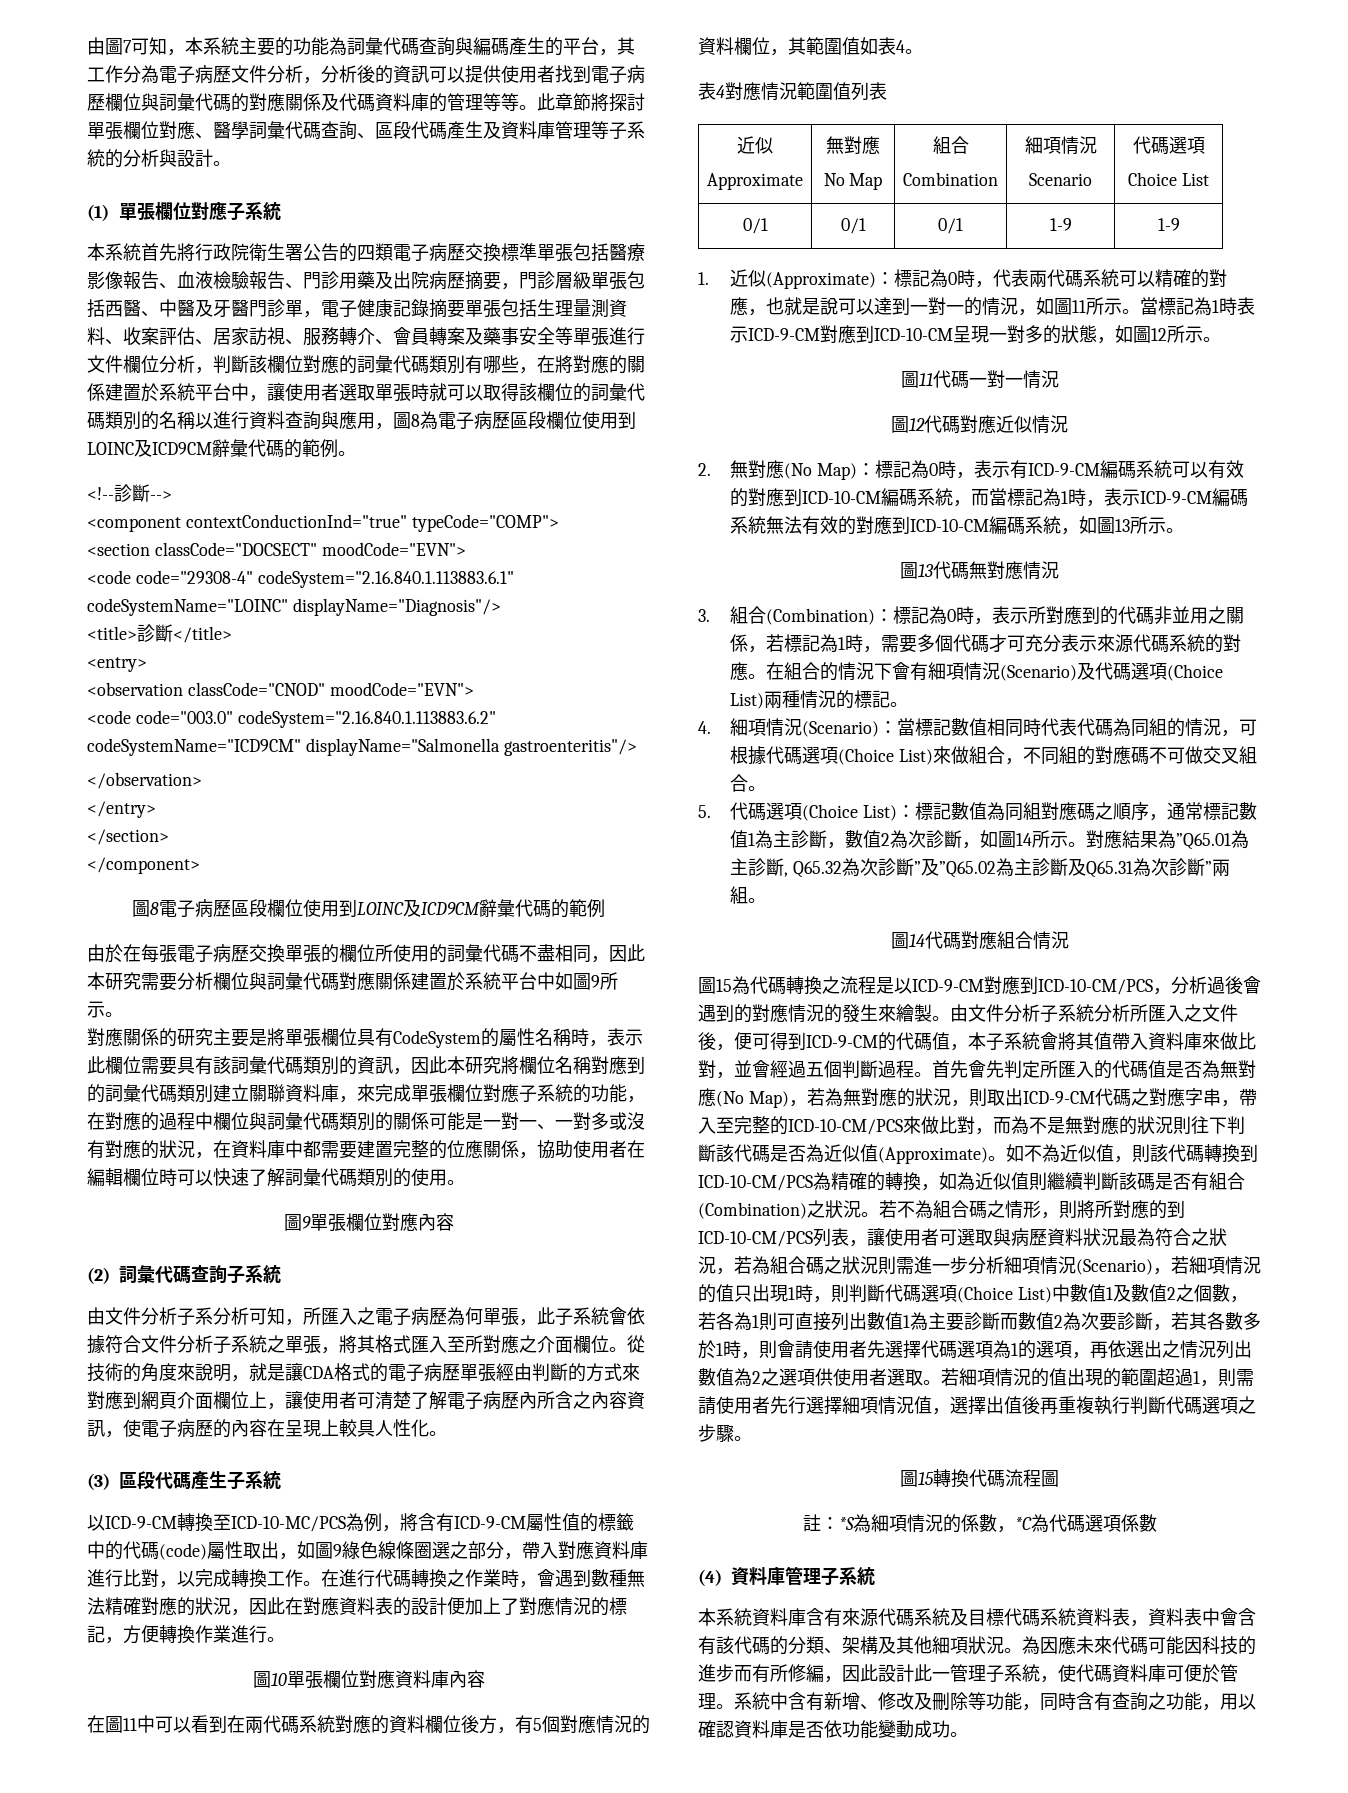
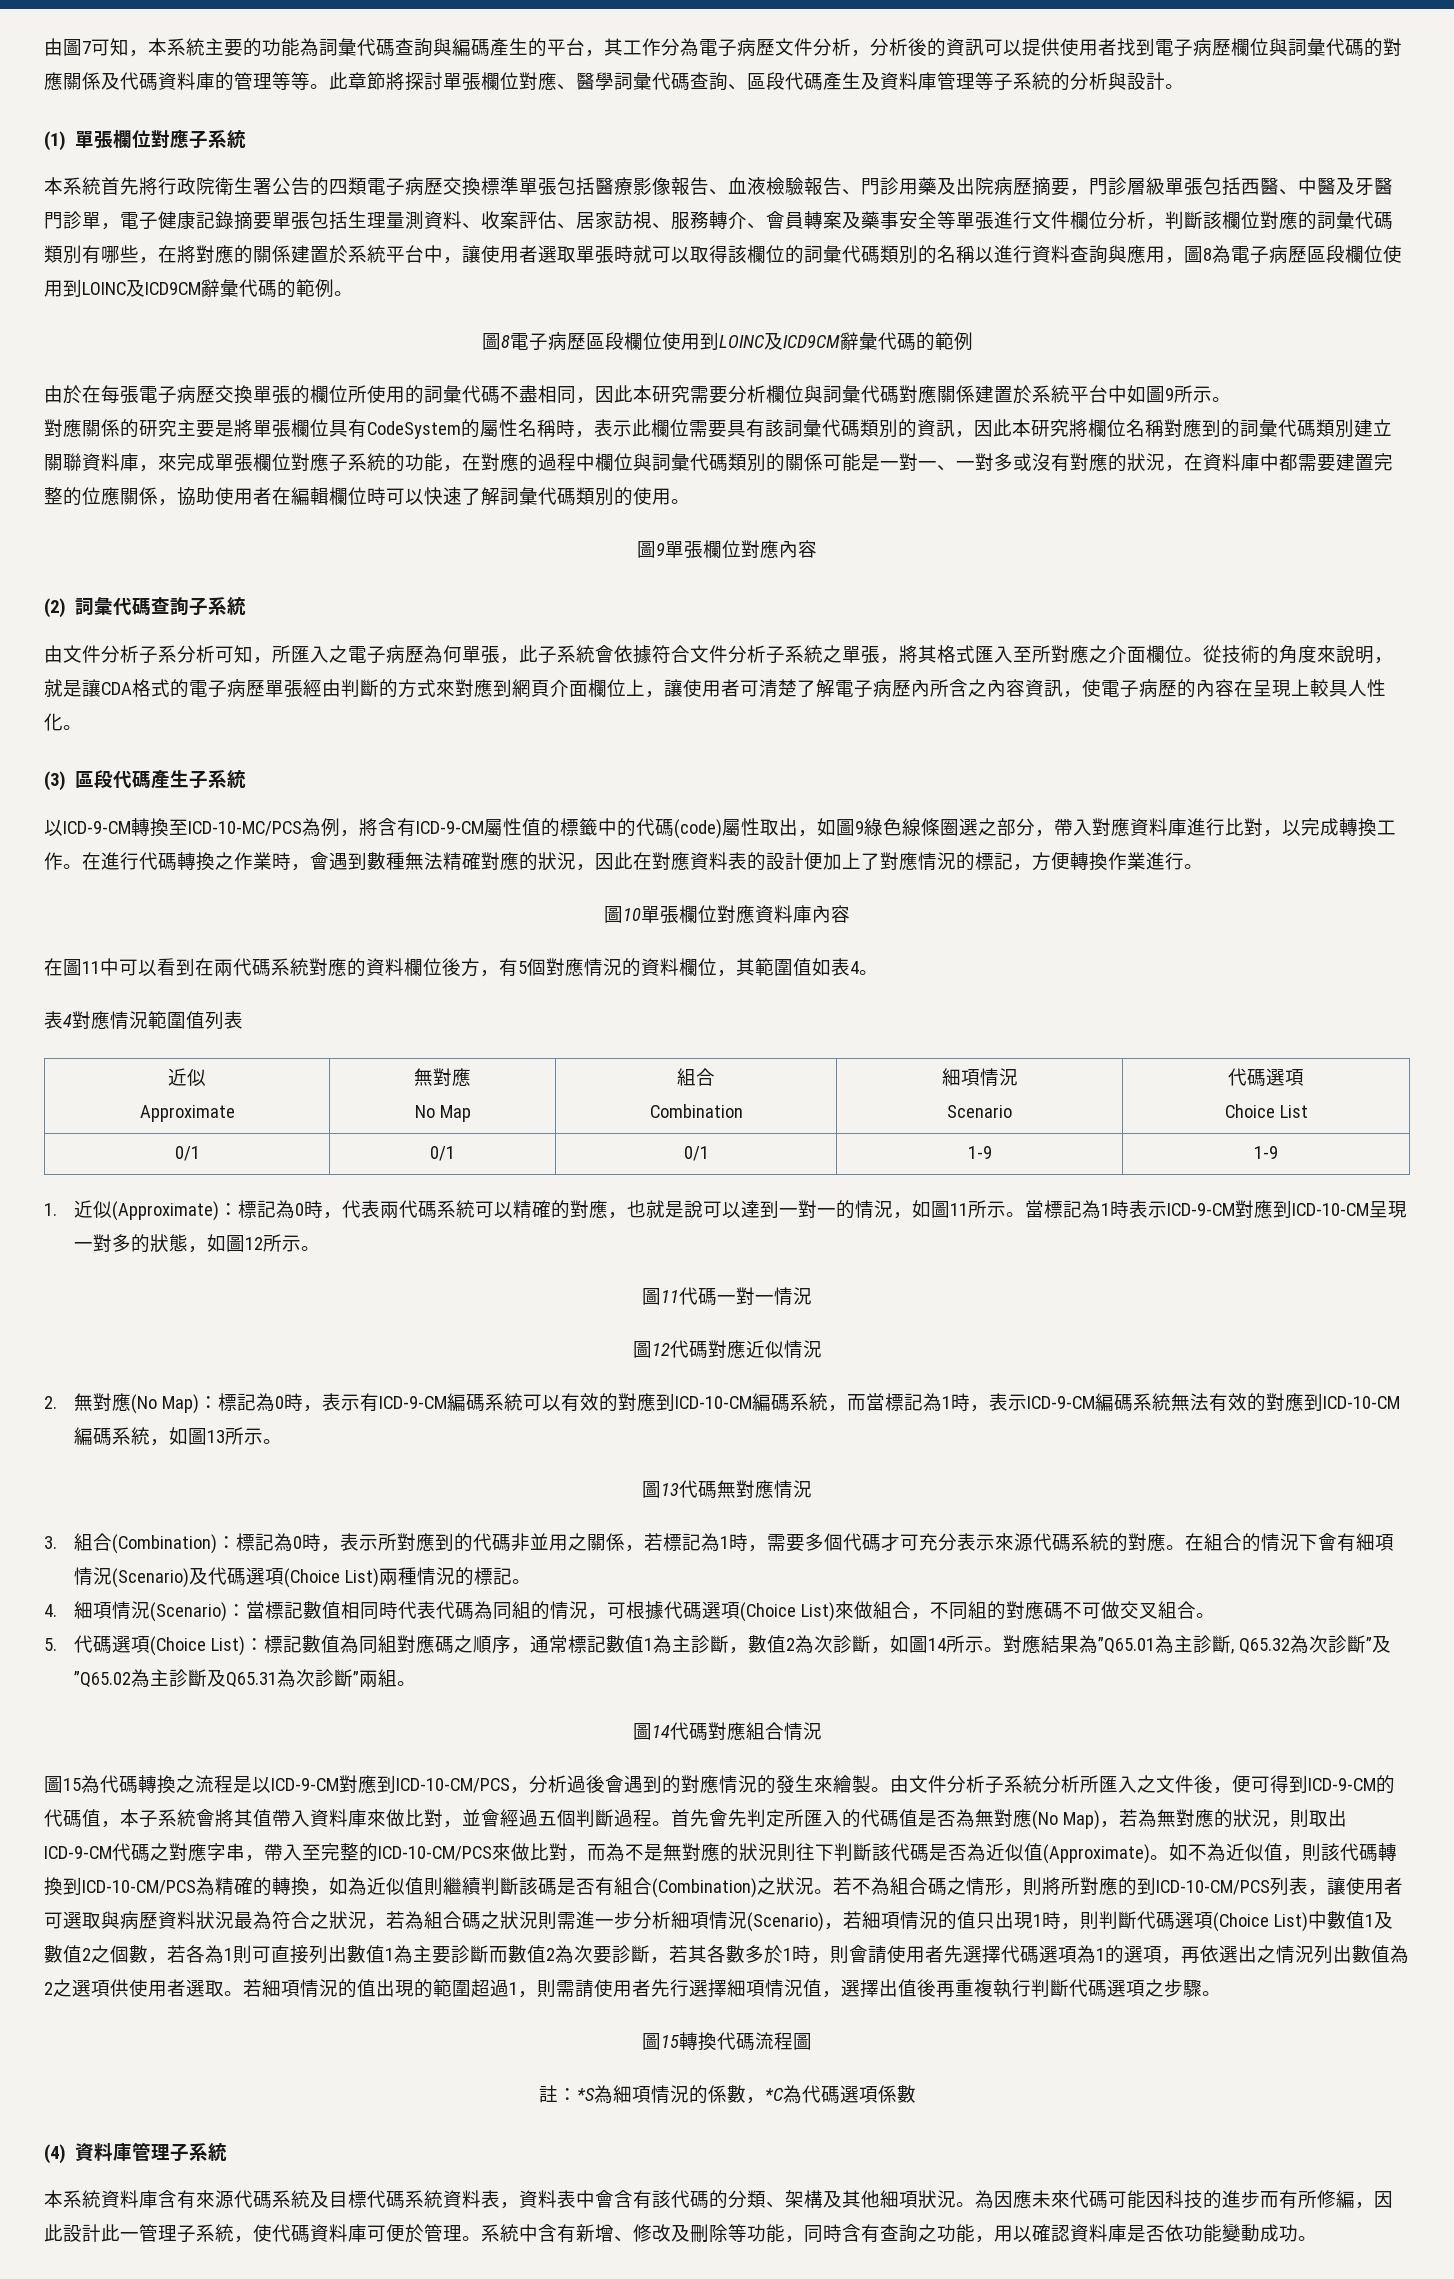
[87,484,172,502] [87,514,559,532] [87,542,466,556] [87,570,514,588] [87,598,501,616] [87,624,232,643] [87,657,147,672] [87,682,474,696] [87,710,496,728] [87,738,637,756] [87,772,202,789] [87,801,156,818] [87,829,169,845] [87,857,200,874] // <!--診斷--> // <component contextConductionInd="true" typeCode="COMP"> // <section classCode="DOCSECT" moodCode="EVN"> // <code code="29308-4" codeSystem="2.16.840.1.113883.6.1" codeSystemName="LOINC" displayName="Diagnosis"/> // <title>診斷</title> // <entry> // <observation classCode="CNOD" moodCode="EVN"> // <code code="003.0" codeSystem="2.16.840.1.113883.6.2" codeSystemName="ICD9CM" displayName="Salmonella gastroenteritis"/> // </observation> // </entry> // </section> // </component> -> (353, 293) none

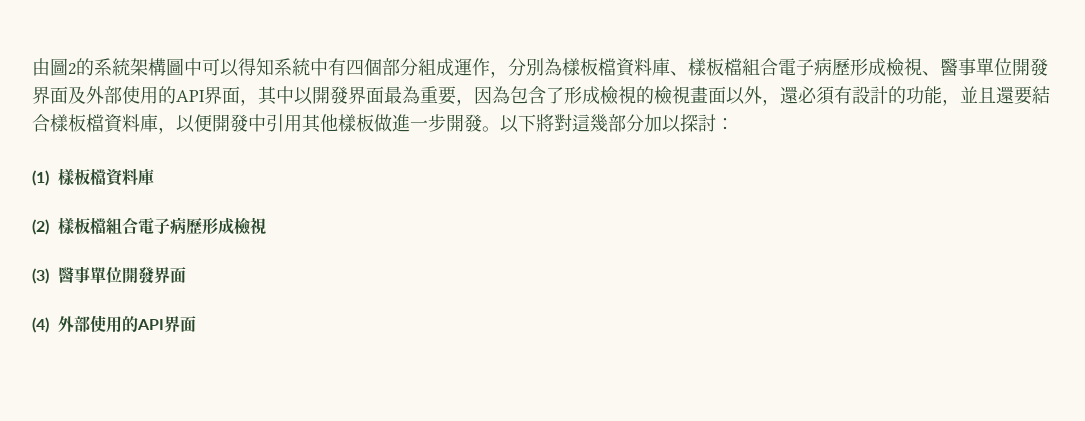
[82,38,1402,57] [44,72,1184,91] [44,129,247,151] [44,177,1393,196] [44,211,1393,230] [44,245,1402,264] [44,279,353,298] [481,332,973,351] [44,385,1231,404] [44,419,1392,439] [44,453,1393,472] [44,487,690,506] [637,540,817,559] [44,597,247,618] [44,645,1393,664] [44,679,1386,698] [44,713,82,731] [44,770,247,791] [44,818,1396,839] [44,852,1203,871] [604,905,850,924] [44,958,878,977] [44,1011,243,1030] [168,1068,206,1086] [139,1105,235,1122] [414,1068,471,1086] [414,1105,471,1122] [677,1068,715,1086] [649,1104,743,1118] [941,1068,1018,1087] [947,1105,1012,1118] [1228,1068,1304,1087] [1224,1104,1308,1118] [174,1146,200,1161] [430,1146,455,1161] [683,1146,709,1161] [967,1146,992,1159] [1254,1146,1278,1159] [44,1200,1407,1221] [73,1234,320,1253] [642,1287,812,1306] [632,1340,822,1359] [44,1393,1400,1414] [73,1427,282,1446] [642,1480,812,1499] [44,1533,1394,1554] [73,1567,531,1588] [44,1601,1215,1622] [44,1635,1391,1656] [73,1669,416,1688] [632,1722,822,1741] [44,1775,1395,1794] [44,1809,1347,1830] [44,1843,1397,1864] [44,1877,1403,1898] [44,1911,1393,1932] [44,1945,1409,1964] [44,1979,1221,1998] [642,2032,812,2051] [538,2085,916,2104] [44,2142,228,2164] [44,2190,1393,2209] [44,2223,1317,2243] 7可知，本系統主要的功能為詞彙代碼查詢與編碼產生的平台，其工作分為電子病歷文件分析，分析後的資訊可以提供使用者找到電子病歷欄位與詞彙代碼的對應關係及代碼資料庫的管理等等。此章節將探討單張欄位對應、醫學詞彙代碼查詢、區段代碼產生及資料庫管理等子系統的分析與設計。 // (1)單張欄位對應子系統 // 本系統首先將行政院衛生署公告的四類電子病歷交換標準單張包括醫療影像報告、血液檢驗報告、門診用藥及出院病歷摘要，門診層級單張包括西醫、中醫及牙醫門診單，電子健康記錄摘要單張包括生理量測資料、收案評估、居家訪視、服務轉介、會員轉案及藥事安全等單張進行文件欄位分析，判斷該欄位對應的詞彙代碼類別有哪些，在將對應的關係建置於系統平台中，讓使用者選取單張時就可以取得該欄位的詞彙代碼類別的名稱以進行資料查詢與應用，圖8為電子病歷區段欄位使用到LOINC及ICD9CM辭彙代碼的範例。 // 圖8電子病歷區段欄位使用到LOINC及ICD9CM辭彙代碼的範例 // 由於在每張電子病歷交換單張的欄位所使用的詞彙代碼不盡相同，因此本研究需要分析欄位與詞彙代碼對應關係建置於系統平台中如圖9所示。 // 對應關係的研究主要是將單張欄位具有CodeSystem的屬性名稱時，表示此欄位需要具有該詞彙代碼類別的資訊，因此本研究將欄位名稱對應到的詞彙代碼類別建立關聯資料庫，來完成單張欄位對應子系統的功能，在對應的過程中欄位與詞彙代碼類別的關係可能是一對一、一對多或沒有對應的狀況，在資料庫中都需要建置完整的位應關係，協助使用者在編輯欄位時可以快速了解詞彙代碼類別的使用。 // 圖9單張欄位對應內容 // (2)詞彙代碼查詢子系統 // 由文件分析子系分析可知，所匯入之電子病歷為何單張，此子系統會依據符合文件分析子系統之單張，將其格式匯入至所對應之介面欄位。從技術的角度來說明，就是讓CDA格式的電子病歷單張經由判斷的方式來對應到網頁介面欄位上，讓使用者可清楚了解電子病歷內所含之內容資訊，使電子病歷的內容在呈現上較具人性化。 // (3)區段代碼產生子系統 // 以ICD-9-CM轉換至ICD-10-MC/PCS為例，將含有ICD-9-CM屬性值的標籤中的代碼(code)屬性取出，如圖9綠色線條圈選之部分，帶入對應資料庫進行比對，以完成轉換工作。在進行代碼轉換之作業時，會遇到數種無法精確對應的狀況，因此在對應資料表的設計便加上了對應情況的標記，方便轉換作業進行。 // 圖10單張欄位對應資料庫內容 // 在圖11中可以看到在兩代碼系統對應的資料欄位後方，有5個對應情況的資料欄位，其範圍值如表4。 // 表4對應情況範圍值列表 // 近似 // Approximate | 無對應 // No Map | 組合 // Combination | 細項情況 // Scenario | 代碼選項 // Choice List // 0/1 | 0/1 | 0/1 | 1-9 | 1-9 // 1.近似(Approximate)：標記為0時，代表兩代碼系統可以精確的對應，也就是說可以達到一對一的情況，如圖11所示。當標記為1時表示ICD-9-CM對應到ICD-10-CM呈現一對多的狀態，如圖12所示。 // 圖11代碼一對一情況 // 圖12代碼對應近似情況 // 2.無對應(No Map)：標記為0時，表示有ICD-9-CM編碼系統可以有效的對應到ICD-10-CM編碼系統，而當標記為1時，表示ICD-9-CM編碼系統無法有效的對應到ICD-10-CM編碼系統，如圖13所示。 // 圖13代碼無對應情況 // 3.組合(Combination)：標記為0時，表示所對應到的代碼非並用之關係，若標記為1時，需要多個代碼才可充分表示來源代碼系統的對應。在組合的情況下會有細項情況(Scenario)及代碼選項(Choice List)兩種情況的標記。 // 4.細項情況(Scenario)：當標記數值相同時代表代碼為同組的情況，可根據代碼選項(Choice List)來做組合，不同組的對應碼不可做交叉組合。 // 5.代碼選項(Choice List)：標記數值為同組對應碼之順序，通常標記數值1為主診斷，數值2為次診斷，如圖14所示。對應結果為”Q65.01為主診斷, Q65.32為次診斷”及”Q65.02為主診斷及Q65.31為次診斷”兩組。 // 圖14代碼對應組合情況 // 圖15為代碼轉換之流程是以ICD-9-CM對應到ICD-10-CM/PCS，分析過後會遇到的對應情況的發生來繪製。由文件分析子系統分析所匯入之文件後，便可得到ICD-9-CM的代碼值，本子系統會將其值帶入資料庫來做比對，並會經過五個判斷過程。首先會先判定所匯入的代碼值是否為無對應(No Map)，若為無對應的狀況，則取出ICD-9-CM代碼之對應字串，帶入至完整的ICD-10-CM/PCS來做比對，而為不是無對應的狀況則往下判斷該代碼是否為近似值(Approximate)。如不為近似值，則該代碼轉換到ICD-10-CM/PCS為精確的轉換，如為近似值則繼續判斷該碼是否有組合(Combination)之狀況。若不為組合碼之情形，則將所對應的到ICD-10-CM/PCS列表，讓使用者可選取與病歷資料狀況最為符合之狀況，若為組合碼之狀況則需進一步分析細項情況(Scenario)，若細項情況的值只出現1時，則判斷代碼選項(Choice List)中數值1及數值2之個數，若各為1則可直接列出數值1為主要診斷而數值2為次要診斷，若其各數多於1時，則會請使用者先選擇代碼選項為1的選項，再依選出之情況列出數值為2之選項供使用者選取。若細項情況的值出現的範圍超過1，則需請使用者先行選擇細項情況值，選擇出值後再重複執行判斷代碼選項之步驟。 // 圖15轉換代碼流程圖 // 註：*S為細項情況的係數，*C為代碼選項係數 // (4)資料庫管理子系統 // 本系統資料庫含有來源代碼系統及目標代碼系統資料表，資料表中會含有該代碼的分類、架構及其他細項狀況。為因應未來代碼可能因科技的進步而有所修編，因此設計此一管理子系統，使代碼資料庫可便於管理。系統中含有新增、修改及刪除等功能，同時含有查詢之功能，用以確認資料庫是否依功能變動成功。 -> [68,58,1048,78] [32,86,1050,106] [32,114,734,134] [32,168,154,186] [32,217,266,235] [32,266,186,284] [32,315,196,333] 2的系統架構圖中可以得知系統中有四個部分組成運作，分別為樣板檔資料庫、樣板檔組合電子病歷形成檢視、醫事單位開發界面及外部使用的API界面，其中以開發界面最為重要，因為包含了形成檢視的檢視畫面以外，還必須有設計的功能，並且還要結合樣板檔資料庫，以便開發中引用其他樣板做進一步開發。以下將對這幾部分加以探討： // (1)樣板檔資料庫 // (2)樣板檔組合電子病歷形成檢視 // (3)醫事單位開發界面 // (4)外部使用的API界面

